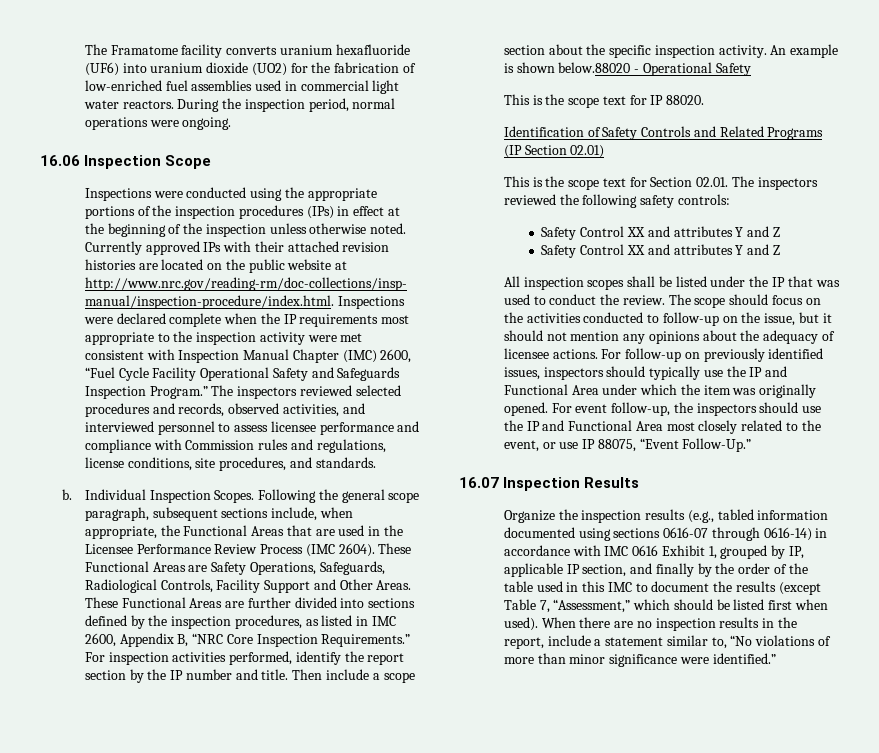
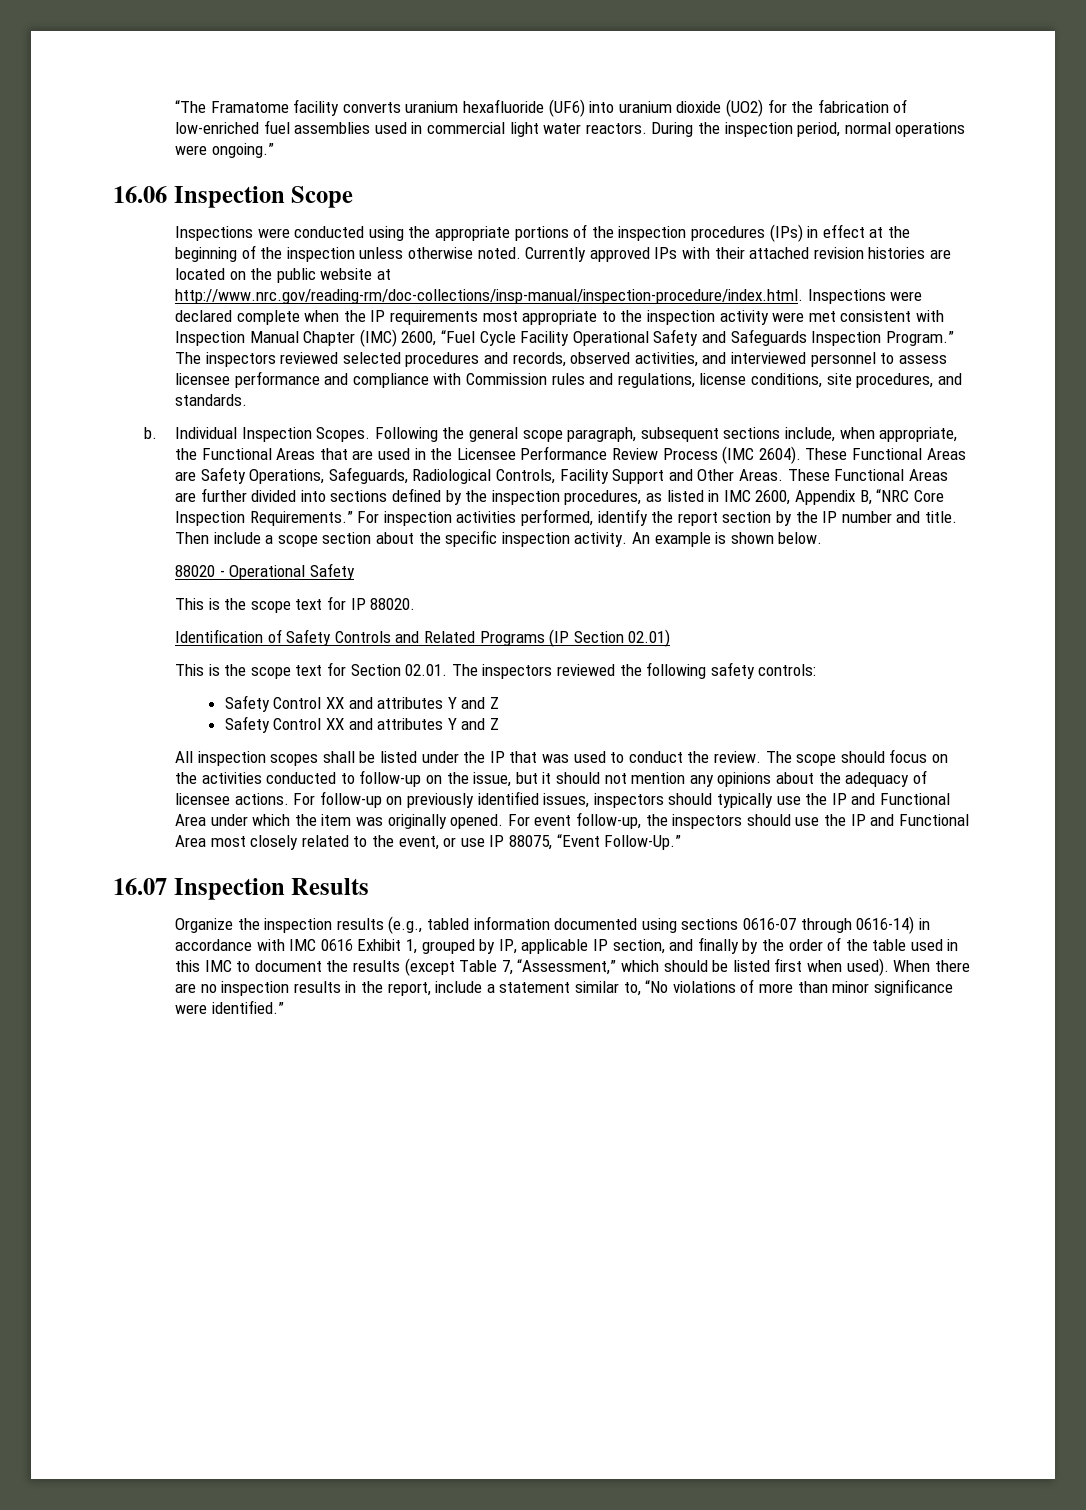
[84,44,107,55] The -> [175,100,207,113] “The
[182,117,232,130] ongoing. -> [211,143,274,158] ongoing.”
[558,62,631,73] below.88020 -> [778,532,823,544] [175,565,216,577] below. // 88020

